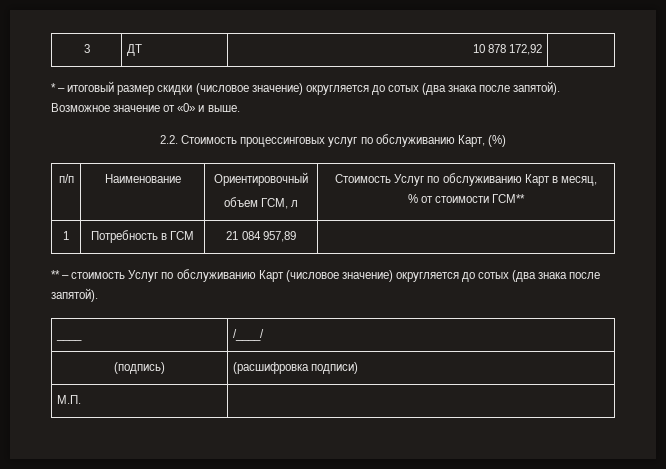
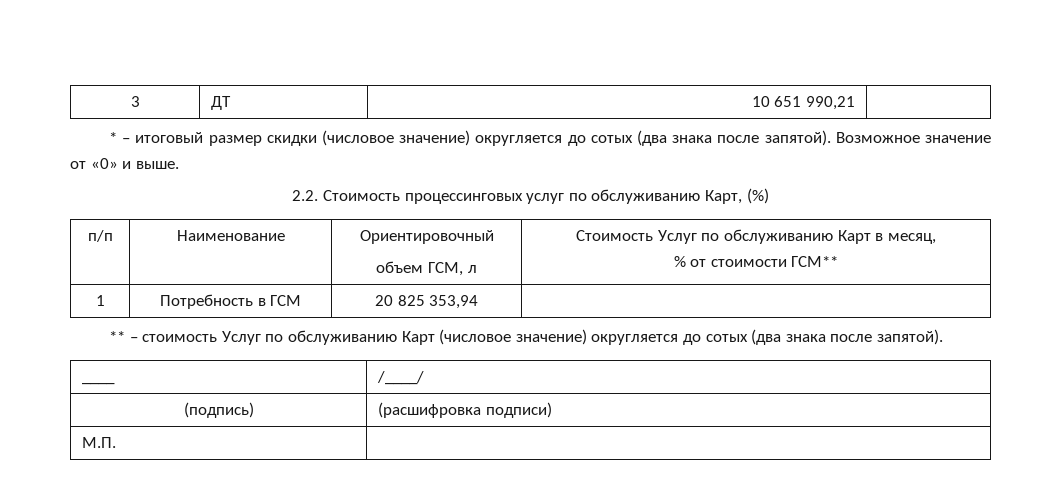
[488,44,543,55] 878 172,92 -> [774,96,855,110] 651 990,21
[226,231,296,242] 21 084 957,89 -> [374,295,479,309] 20 825 353,94

